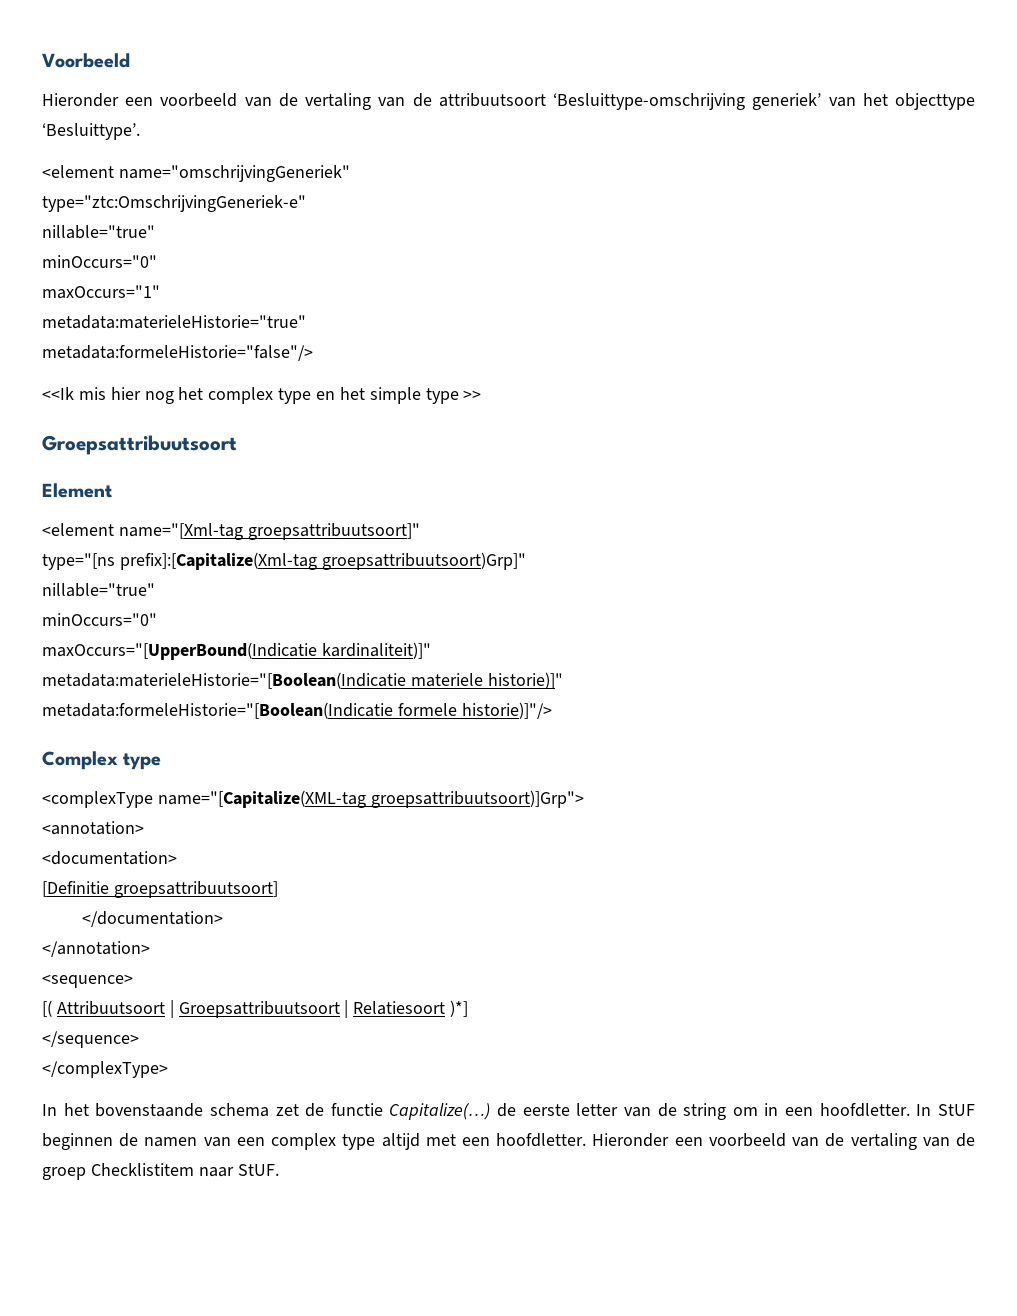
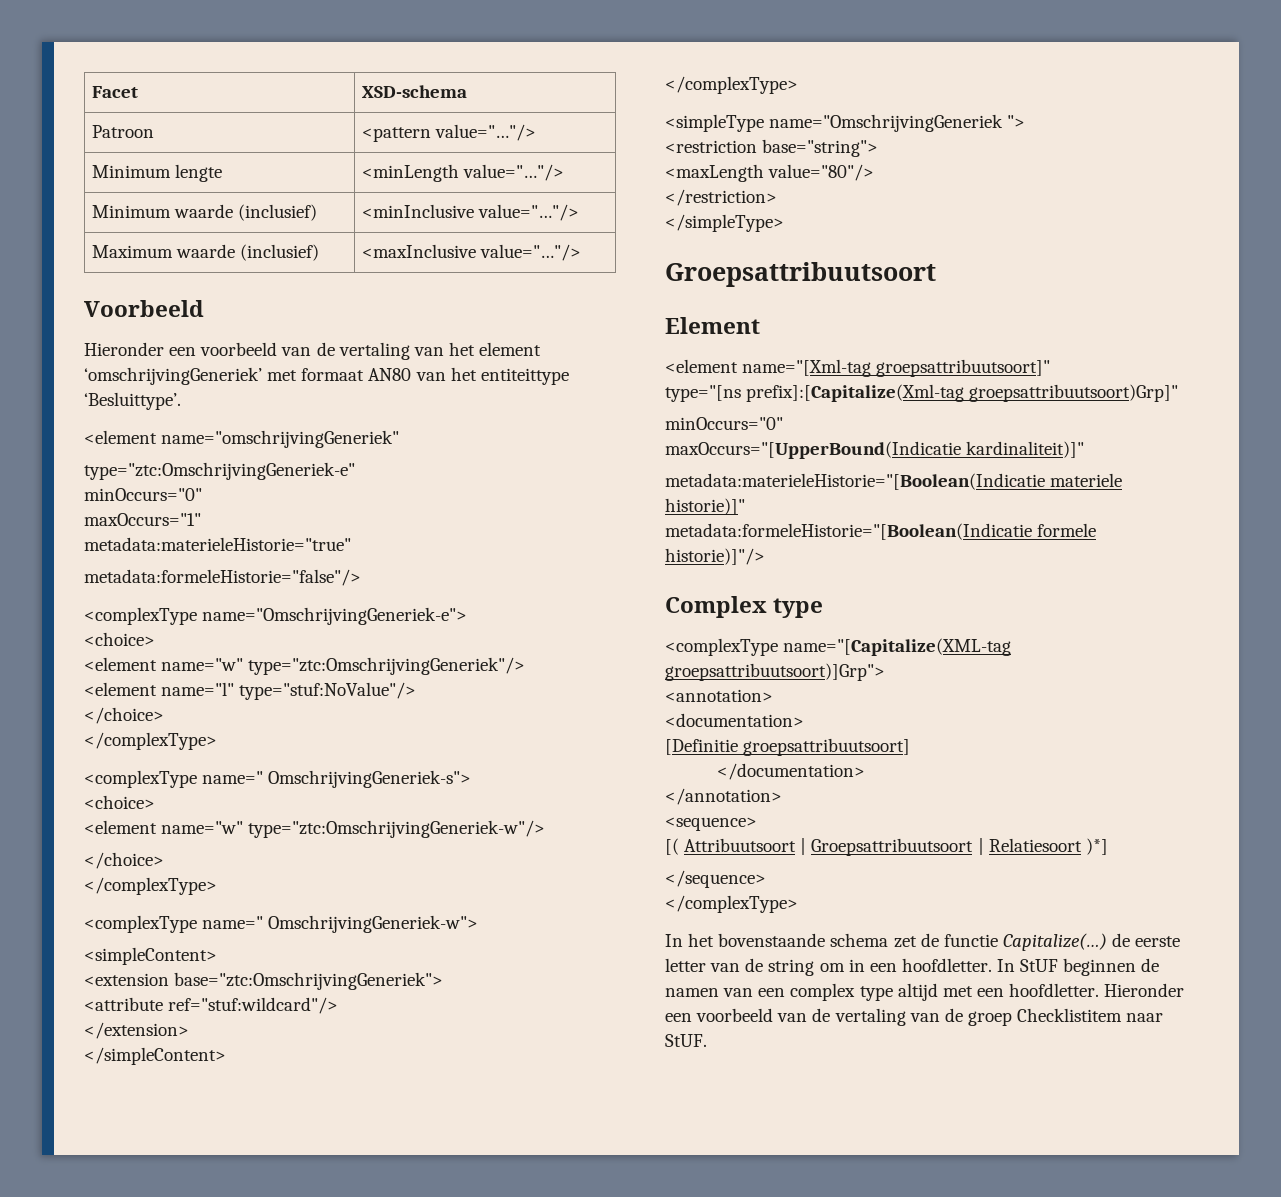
(42, 60) none -> [92,86,139,98] [362,85,468,98] [92,125,155,138] [362,124,537,142] [92,164,223,182] [362,164,565,182] [92,204,318,221] [362,204,580,221] [92,244,320,261] [362,244,582,261] Facet | XSD-schema // Patroon | <pattern value="…"/> // Minimum lengte | <minLength value="…"/> // Minimum waarde (inclusief) | <minInclusive value="…"/> // Maximum waarde (inclusief) | <maxInclusive value="…"/> //
[412,93,976,110] de attribuutsoort ‘Besluittype-omschrijving generiek’ van het objecttype -> [448,342,542,356] [84,367,569,385] het element ‘omschrijvingGeneriek’ met formaat AN80 van het entiteittype
[42,225,155,239] // nillable="true" -> (355, 471) none
[42,387,482,404] <<Ik mis hier nog het complex type en het simple type >> -> [84,607,468,625] [84,632,155,646] [84,657,526,675] [84,682,417,700] [84,707,164,724] [84,732,217,750] [84,770,472,788] [84,795,155,809] [84,820,546,838] [84,852,164,869] [84,877,217,895] [84,915,479,933] [84,947,217,965] [84,972,444,990] [84,997,339,1014] [84,1022,189,1039] [84,1047,226,1065] [665,76,798,94] [665,114,1026,132] [665,139,879,157] [665,164,875,182] [665,189,777,206] [665,214,784,232] <complexType name="OmschrijvingGeneriek-e"> // <choice> // <element name="w" type="ztc:OmschrijvingGeneriek"/> // <element name="l" type="stuf:NoValue"/> // </choice> // </complexType> // <complexType name=" OmschrijvingGeneriek-s"> // <choice> // <element name="w" type="ztc:OmschrijvingGeneriek-w"/> // </choice> // </complexType> // <complexType name=" OmschrijvingGeneriek-w"> // <simpleContent> // <extension base="ztc:OmschrijvingGeneriek"> // <attribute ref="stuf:wildcard"/> // </extension> // </simpleContent> // </complexType> // <simpleType name="OmschrijvingGeneriek "> // <restriction base="string"> // <maxLength value="80"/> // </restriction> // </simpleType>
[42,583,155,597] // nillable="true" -> (1179, 393) none

